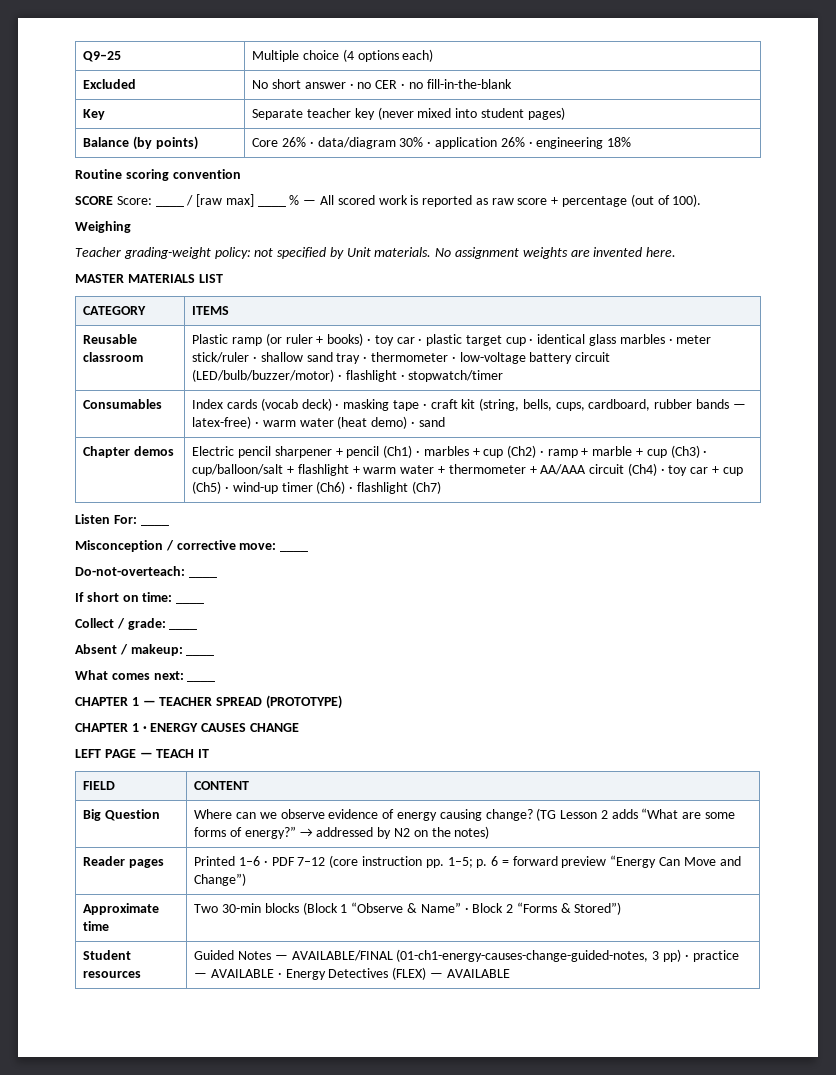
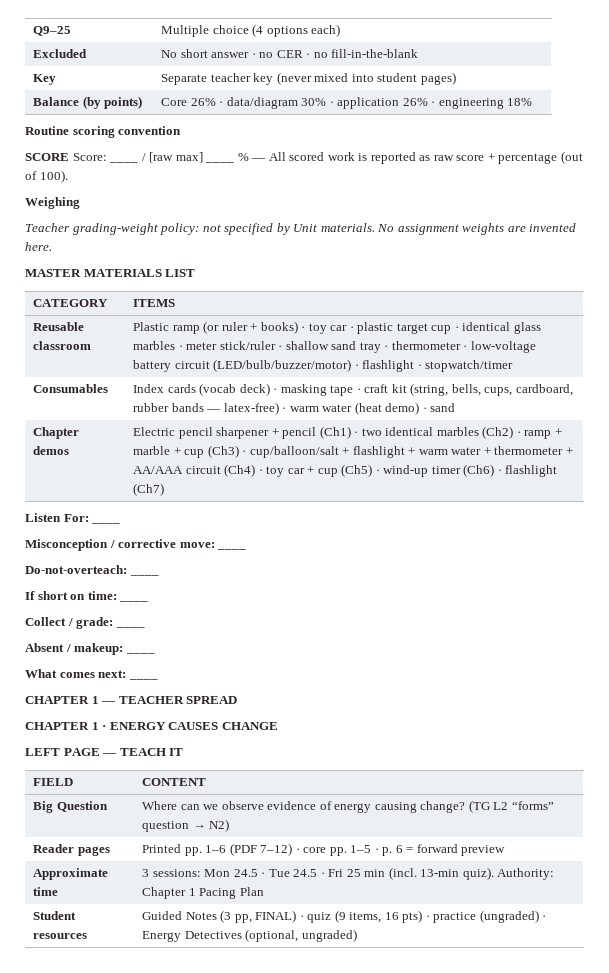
[423,446,504,458] marbles + cup -> [361,427,479,436] two identical marbles
[265,695,342,709] (PROTOTYPE) -> (238, 700) none
[560,808,735,819] [194,826,490,839] [83,856,165,868] [194,855,473,868] Lesson 2 adds “What are some forms of energy?” → addressed by N2 on the notes) // Reader pages | Printed 1–6 · PDF 7–12 (core instruction pp. 1–5; -> [493,801,554,810] [142,819,230,832] [33,844,110,856] [142,843,379,856] L2 “forms” question → N2) // Reader pages | Printed pp. 1–6 (PDF 7–12) · core pp. 1–5 ·
[610,855,741,868] [194,873,247,886] [83,903,160,915] [83,921,110,931] [194,902,622,915] [83,950,132,960] [83,971,142,978] [194,949,739,962] [194,967,510,980] “Energy Can Move and Change”) // Approximate time | Two 30-min blocks (Block 1 “Observe & Name” · Block 2 “Forms & Stored”) // Student resources | Guided Notes — AVAILABLE/FINAL (01-ch1-energy-causes-change-guided-notes, 3 pp) · practice — AVAILABLE · Energy Detectives (FLEX) — AVAILABLE -> [33,868,109,880] [33,887,59,896] [142,867,555,880] [142,887,264,899] [33,911,77,920] [33,933,88,939] [142,910,547,923] [142,929,357,942] // Approximate time | 3 sessions: Mon 24.5 · Tue 24.5 · Fri 25 min (incl. 13-min quiz). Authority: Chapter 1 Pacing Plan // Student resources | Guided Notes (3 pp, FINAL) · quiz (9 items, 16 pts) · practice (ungraded) · Energy Detectives (optional, ungraded)

